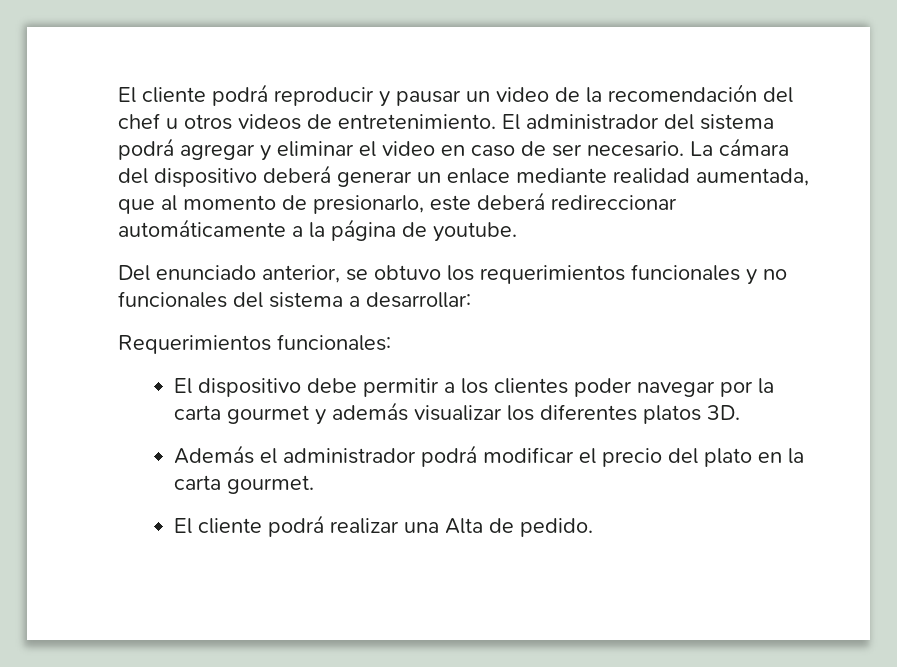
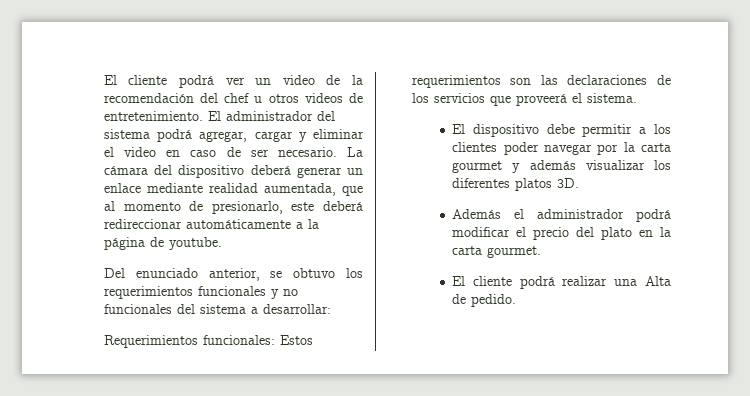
[118,84,462,107] El cliente podrá reproducir y pausar -> [103,75,245,88] El cliente podrá ver
[180,144,256,160] agregar -> [199,131,293,142] agregar, cargar
(392, 342) none -> [279,335,313,345] [411,75,671,88] [411,93,637,106] Estos requerimientos son las declaraciones de los servicios que proveerá el sistema.

